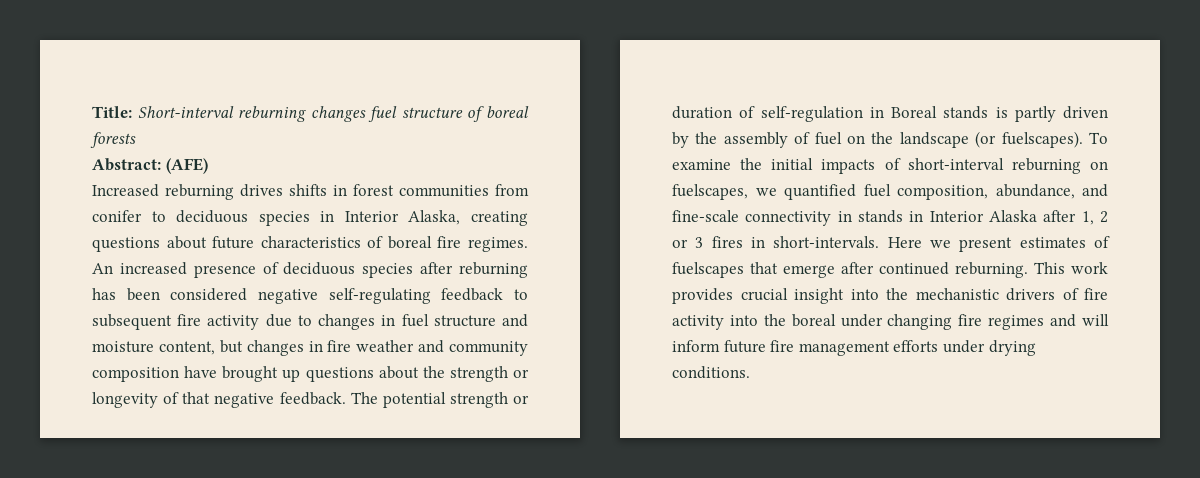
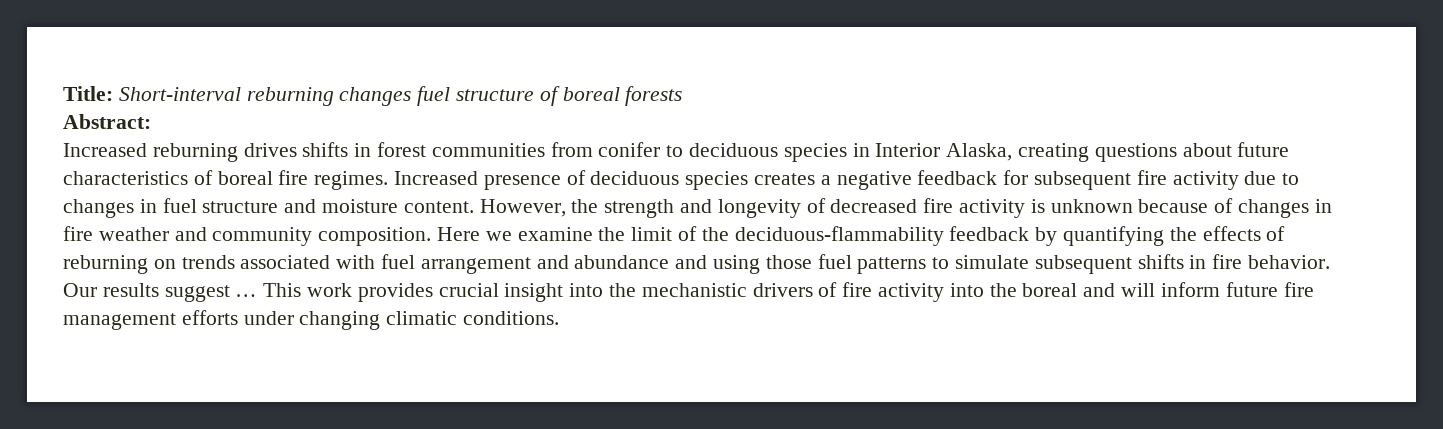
[165,158,208,174] (AFE) -> (151, 121) none
[92,262,187,275] An increased -> [394,171,479,185] Increased
[420,262,528,278] [92,288,528,304] after reburning has been considered negative self-regulating feedback to -> [754,170,1029,190] creates a negative feedback for
[158,340,243,355] content, but -> [403,198,1234,218] content. However, the strength and longevity of decreased fire activity is unknown because of
[92,366,529,382] [92,392,529,408] [672,106,1108,122] [672,131,1108,148] [672,158,1108,174] [672,184,1108,200] [672,210,1108,226] [672,236,1110,252] [672,262,1028,278] composition have brought up questions about the strength or longevity of that negative feedback. The potential strength or duration of self-regulation in Boreal stands is partly driven by the assembly of fuel on the landscape (or fuelscapes). To examine the initial impacts of short-interval reburning on fuelscapes, we quantified fuel composition, abundance, and fine-scale connectivity in stands in Interior Alaska after 1, 2 or 3 fires in short-intervals. Here we present estimates of fuelscapes that emerge after continued reburning. -> [318,226,1286,246] [63,254,1331,274] [63,283,258,302] composition. Here we examine the limit of the deciduous-flammability feedback by quantifying the effects of reburning on trends associated with fuel arrangement and abundance and using those fuel patterns to simulate subsequent shifts in fire behavior. Our results suggest …
[840,314,1045,330] under changing fire regimes -> (1078, 290) none
[988,340,1036,356] drying -> [299,311,458,330] changing climatic

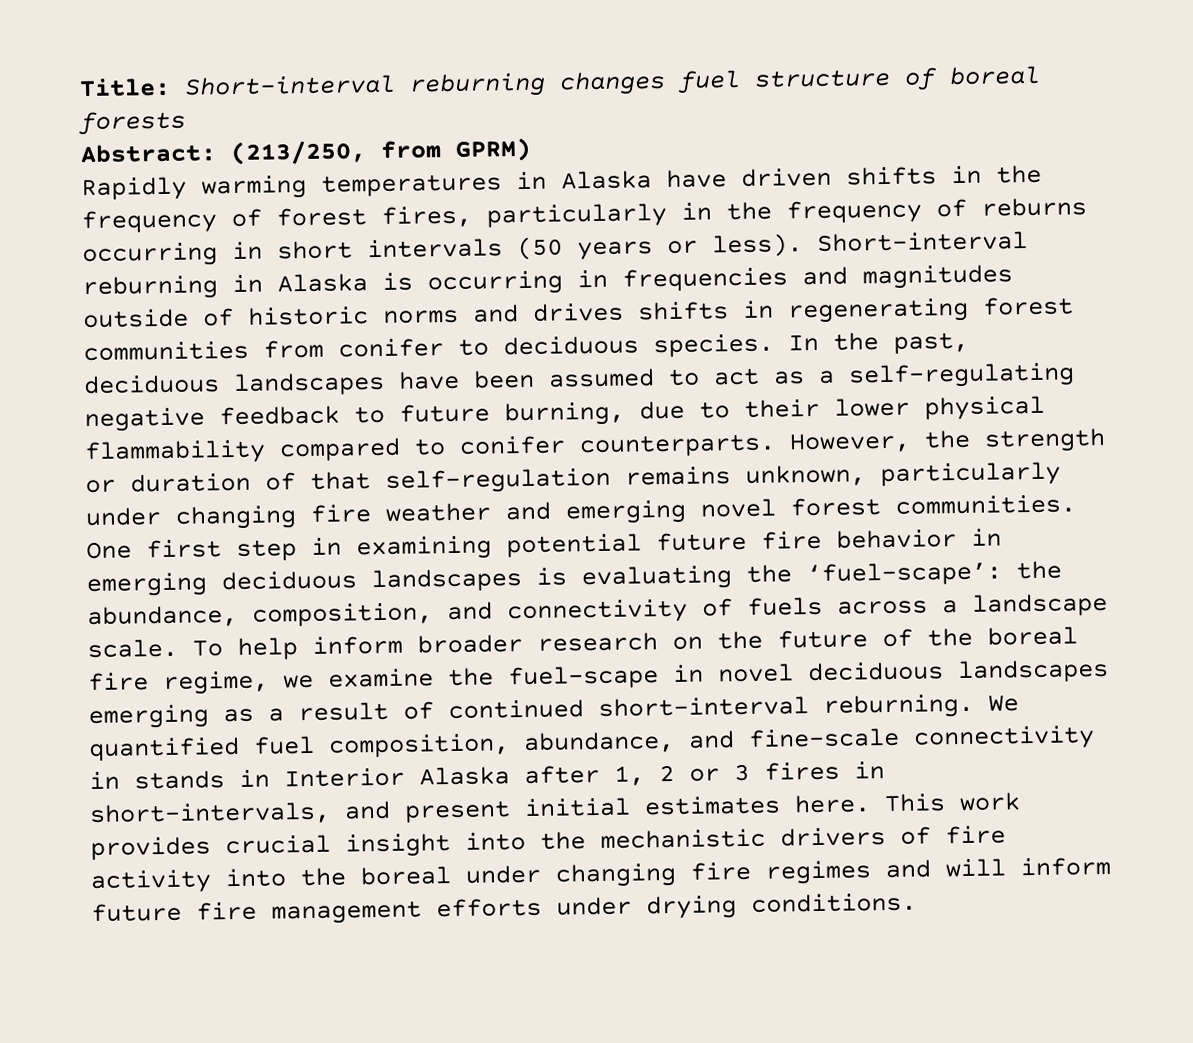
[63,143,238,162] // Increased reburning -> [230,137,532,166] [81,164,1042,202] [81,197,1087,235] [82,231,1028,268] [82,264,1013,301] [83,304,519,329] (213/250, from GPRM) // Rapidly warming temperatures in Alaska have driven shifts in the frequency of forest fires, particularly in the frequency of reburns occurring in short intervals (50 years or less). Short-interval reburning in Alaska is occurring in frequencies and magnitudes outside of historic norms and
(372, 150) none -> [787,297,969,324] regenerating
[783,142,1290,162] [63,170,1300,190] [63,198,1332,218] [63,226,1286,246] [63,254,1331,274] [63,283,258,302] species in Interior Alaska, creating questions about future characteristics of boreal fire regimes. Increased presence of deciduous species creates a negative feedback for subsequent fire activity due to changes in fuel structure and moisture content. However, the strength and longevity of decreased fire activity is unknown because of changes in fire weather and community composition. Here we examine the limit of the deciduous-flammability feedback by quantifying the effects of reburning on trends associated with fuel arrangement and abundance and using those fuel patterns to simulate subsequent shifts in fire behavior. Our results suggest … -> [653,331,969,358] [83,362,1075,396] [84,395,1045,433] [84,427,1106,466] [85,461,1061,494] [85,494,1076,530] [86,528,1002,561] [86,560,1062,598] [87,592,1108,629] [87,626,1078,660] [88,658,1109,695] [88,693,1019,730] [88,725,1095,762] [89,761,885,791] [89,794,871,827] species. In the past, deciduous landscapes have been assumed to act as a self-regulating negative feedback to future burning, due to their lower physical flammability compared to conifer counterparts. However, the strength or duration of that self-regulation remains unknown, particularly under changing fire weather and emerging novel forest communities. One first step in examining potential future fire behavior in emerging deciduous landscapes is evaluating the ‘fuel-scape’: the abundance, composition, and connectivity of fuels across a landscape scale. To help inform broader research on the future of the boreal fire regime, we examine the fuel-scape in novel deciduous landscapes emerging as a result of continued short-interval reburning. We quantified fuel composition, abundance, and fine-scale connectivity in stands in Interior Alaska after 1, 2 or 3 fires in short-intervals, and present initial estimates here.
(1078, 290) none -> [465,860,872,888] under changing fire regimes
[299,311,458,330] changing climatic -> [646,895,737,920] drying

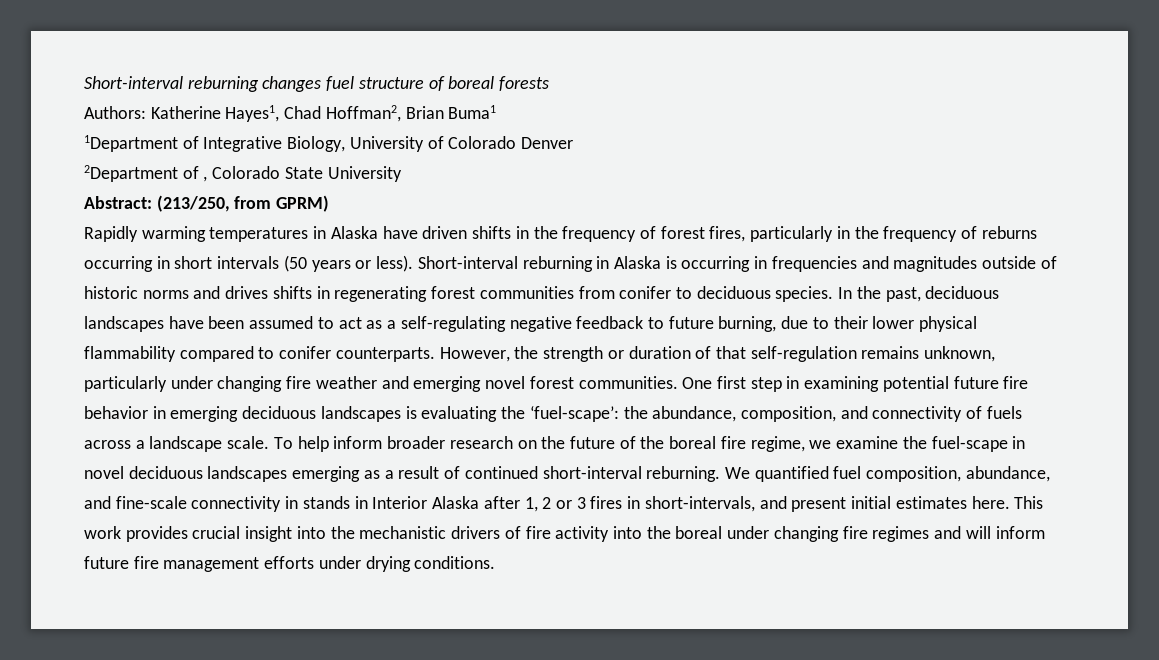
[79,77,171,98] Title: -> (84, 82) none
(186, 123) none -> [84,105,497,122] [84,135,574,152] [84,165,402,182] // Authors: Katherine Hayes1, Chad Hoffman2, Brian Buma1 // 1Department of Integrative Biology, University of Colorado Denver // 2Department of , Colorado State University

